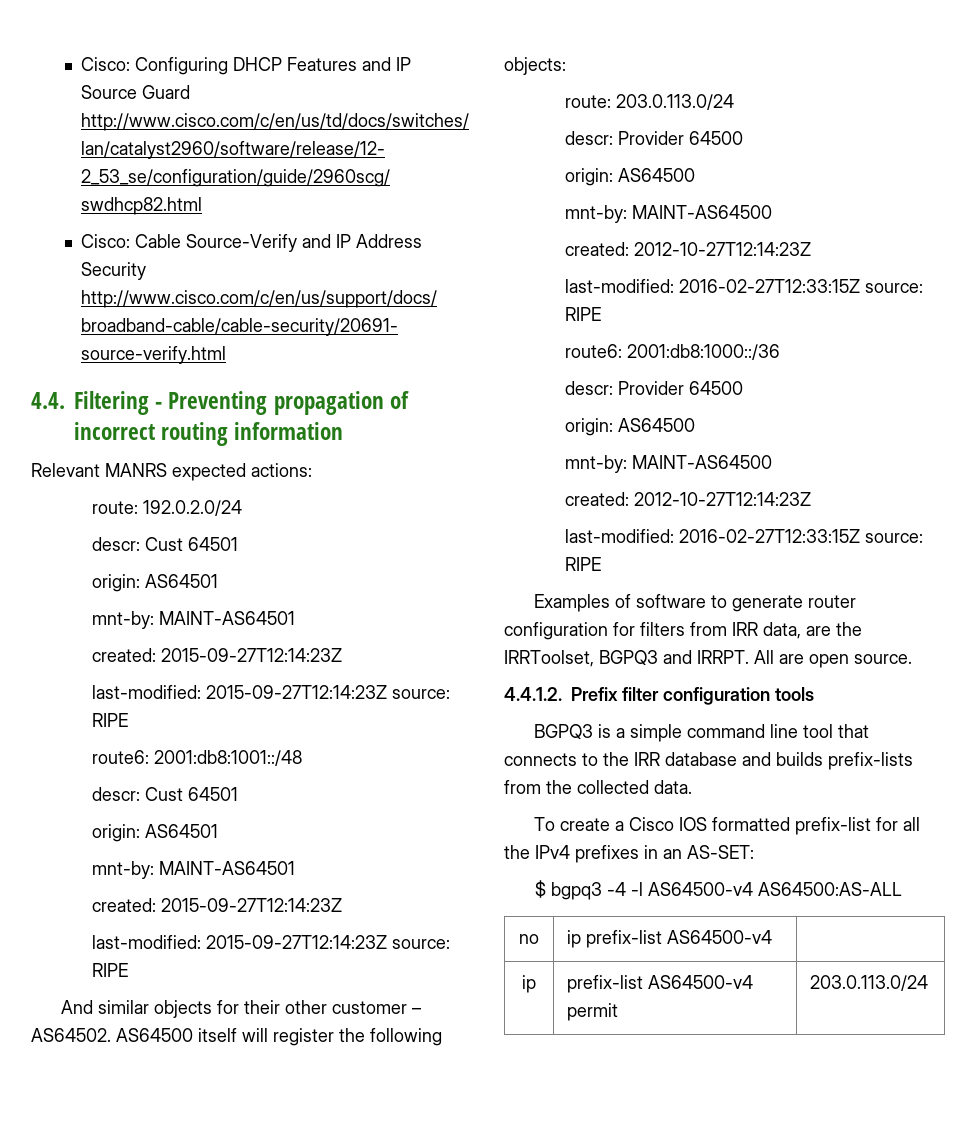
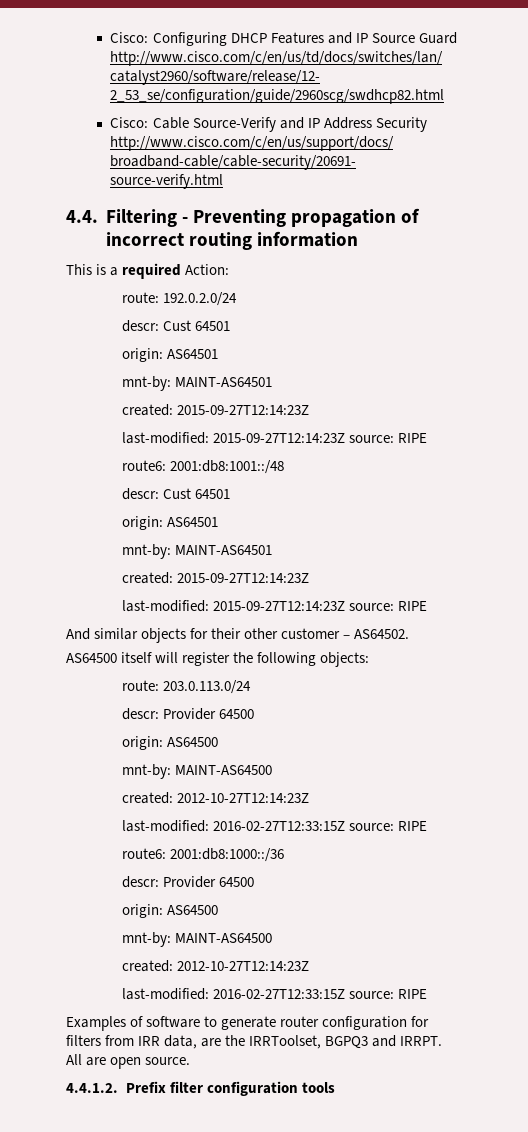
[31,463,312,481] Relevant MANRS expected actions: -> [66,263,230,279] This is a required Action:
(111, 1035) none -> (410, 634) //
[533,724,869,742] [504,752,913,770] [504,780,692,794] [533,817,920,835] [504,845,754,863] [534,880,902,900] [519,934,539,944] [567,930,773,948] [522,975,536,993] [567,975,754,993] [567,1003,619,1021] [810,975,929,991] // BGPQ3 is a simple command line tool that connects to the IRR database and builds prefix-lists from the collected data. // To create a Cisco IOS formatted prefix-list for all the IPv4 prefixes in an AS-SET: // $ bgpq3 -4 -l AS64500-v4 AS64500:AS-ALL // no | ip prefix-list AS64500-v4 | // ip | prefix-list AS64500-v4 permit | 203.0.113.0/24 -> (335, 1087) none

